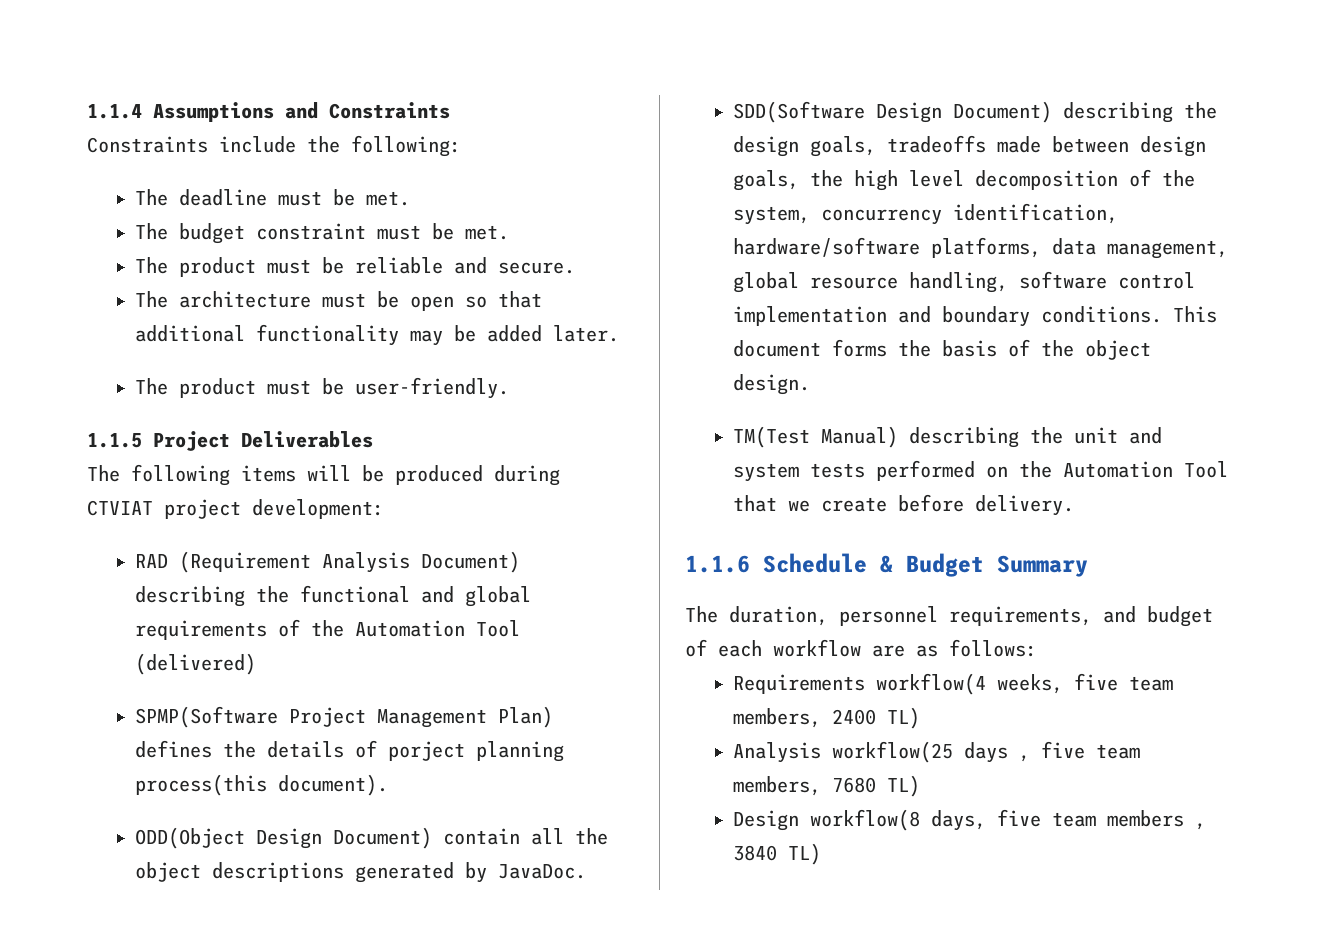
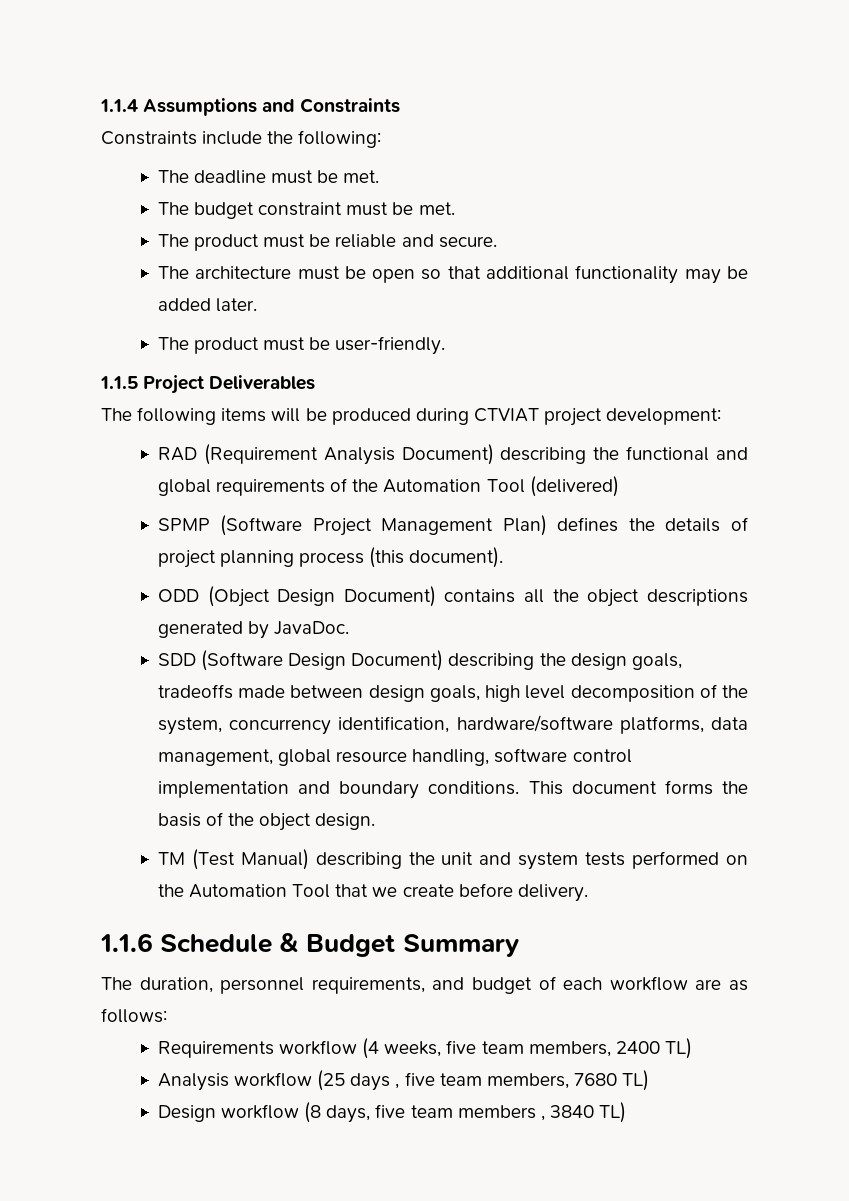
[134,706,278,728] SPMP(Software -> [157,515,303,536] SPMP (Software
[387,741,564,762] [134,774,267,796] porject planning process(this -> [157,547,405,568] project planning process (this
[134,827,520,849] ODD(Object Design Document) contain -> [157,586,516,607] ODD (Object Design Document) contains
[732,101,865,123] SDD(Software -> [157,650,284,671] SDD (Software
[809,170,843,187] the -> (480, 693) none
[732,426,810,448] TM(Test -> [157,849,235,870] TM (Test
[875,673,986,695] workflow(4 -> [279,1038,380,1059] workflow (4
[831,741,953,763] workflow(25 -> [234,1070,346,1091] workflow (25
[809,809,920,831] workflow(8 -> [221,1102,322,1123] workflow (8

